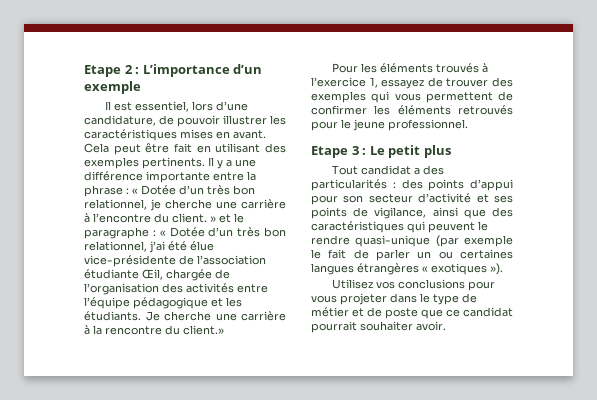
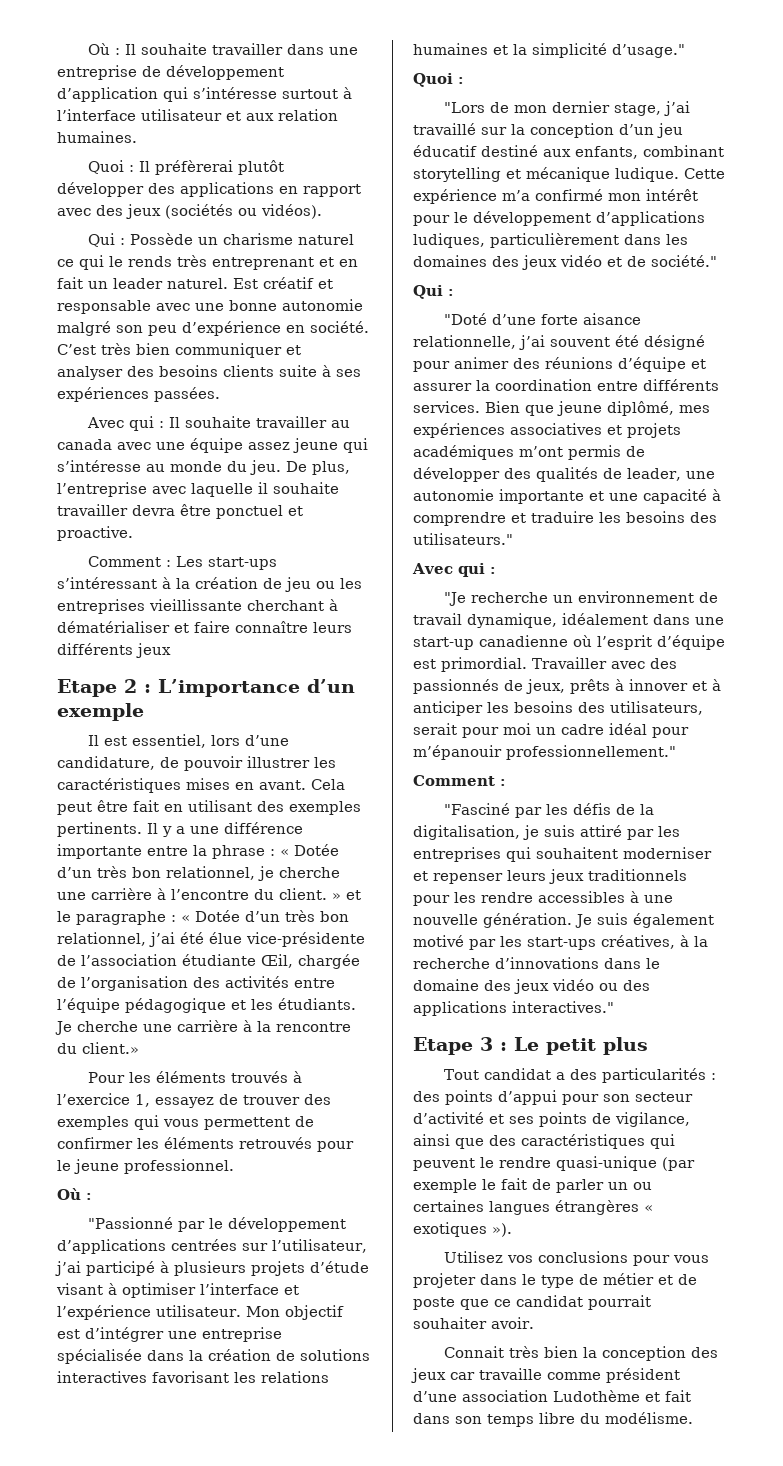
(84, 71) none -> [88,43,359,55] [57,65,284,80] [57,87,352,102] [57,109,338,121] [57,131,137,143] [88,160,285,175] [57,182,361,197] [57,204,322,219] [88,233,355,247] [57,255,358,270] [57,277,333,289] [57,299,363,314] [57,321,369,336] [57,343,301,358] [57,365,361,380] [57,387,220,402] [87,416,351,431] [57,438,368,453] [57,460,350,475] [57,482,339,497] [57,504,303,519] [57,526,133,541] [88,556,278,570] [57,577,362,592] [57,599,338,614] [57,621,352,633] [57,643,171,658] Où : Il souhaite travailler dans une entreprise de développement d’application qui s’intéresse surtout à l’interface utilisateur et aux relation humaines. // Quoi : Il préfèrerai plutôt développer des applications en rapport avec des jeux (sociétés ou vidéos). // Qui : Possède un charisme naturel ce qui le rends très entreprenant et en fait un leader naturel. Est créatif et responsable avec une bonne autonomie malgré son peu d’expérience en société. C’est très bien communiquer et analyser des besoins clients suite à ses expériences passées. // Avec qui : Il souhaite travailler au canada avec une équipe assez jeune qui s’intéresse au monde du jeu. De plus, l’entreprise avec laquelle il souhaite travailler devra être ponctuel et proactive. // Comment : Les start-ups s’intéressant à la création de jeu ou les entreprises vieillissante cherchant à dématérialiser et faire connaître leurs différents jeux //
(468, 125) none -> [57,1188,92,1200] [88,1217,347,1232] [57,1239,367,1254] [55,1261,369,1276] [56,1283,299,1298] [57,1305,344,1320] [57,1327,282,1342] [57,1349,370,1364] [57,1371,329,1383] [413,43,685,58] [413,73,464,87] [444,101,691,116] [413,123,683,138] [413,145,724,159] [413,167,725,182] [413,189,698,204] [413,211,705,226] [413,233,688,248] [413,255,717,270] [413,285,454,299] [444,313,642,325] [413,335,705,350] [413,357,706,372] [413,379,719,391] [413,401,710,416] [413,423,681,438] [413,445,645,460] [413,467,715,482] [413,489,721,504] [413,511,717,526] [413,533,513,545] [412,563,496,577] [444,591,719,606] [413,613,724,628] [413,635,725,650] [413,657,677,672] [413,679,721,694] [413,701,703,716] [413,723,689,738] [413,745,676,760] [413,775,506,786] [444,803,655,818] [413,825,680,840] [413,847,712,862] [413,869,687,884] [413,891,673,906] [413,913,714,928] [413,935,708,950] [413,957,660,969] [413,979,650,994] [413,1001,614,1016] // Où : // "Passionné par le développement d’applications centrées sur l’utilisateur, j’ai participé à plusieurs projets d’étude visant à optimiser l’interface et l’expérience utilisateur. Mon objectif est d’intégrer une entreprise spécialisée dans la création de solutions interactives favorisant les relations humaines et la simplicité d’usage." // Quoi : // "Lors de mon dernier stage, j’ai travaillé sur la conception d’un jeu éducatif destiné aux enfants, combinant storytelling et mécanique ludique. Cette expérience m’a confirmé mon intérêt pour le développement d’applications ludiques, particulièrement dans les domaines des jeux vidéo et de société." // Qui : // "Doté d’une forte aisance relationnelle, j’ai souvent été désigné pour animer des réunions d’équipe et assurer la coordination entre différents services. Bien que jeune diplômé, mes expériences associatives et projets académiques m’ont permis de développer des qualités de leader, une autonomie importante et une capacité à comprendre et traduire les besoins des utilisateurs." // Avec qui : // "Je recherche un environnement de travail dynamique, idéalement dans une start-up canadienne où l’esprit d’équipe est primordial. Travailler avec des passionnés de jeux, prêts à innover et à anticiper les besoins des utilisateurs, serait pour moi un cadre idéal pour m’épanouir professionnellement." // Comment : // "Fasciné par les défis de la digitalisation, je suis attiré par les entreprises qui souhaitent moderniser et repenser leurs jeux traditionnels pour les rendre accessibles à une nouvelle génération. Je suis également motivé par les start-ups créatives, à la recherche d’innovations dans le domaine des jeux vidéo ou des applications interactives."
(446, 326) none -> [444,1346,719,1361] [411,1368,680,1383] [413,1390,691,1402] [413,1412,693,1427] // Connait très bien la conception des jeux car travaille comme président d’une association Ludothème et fait dans son temps libre du modélisme.

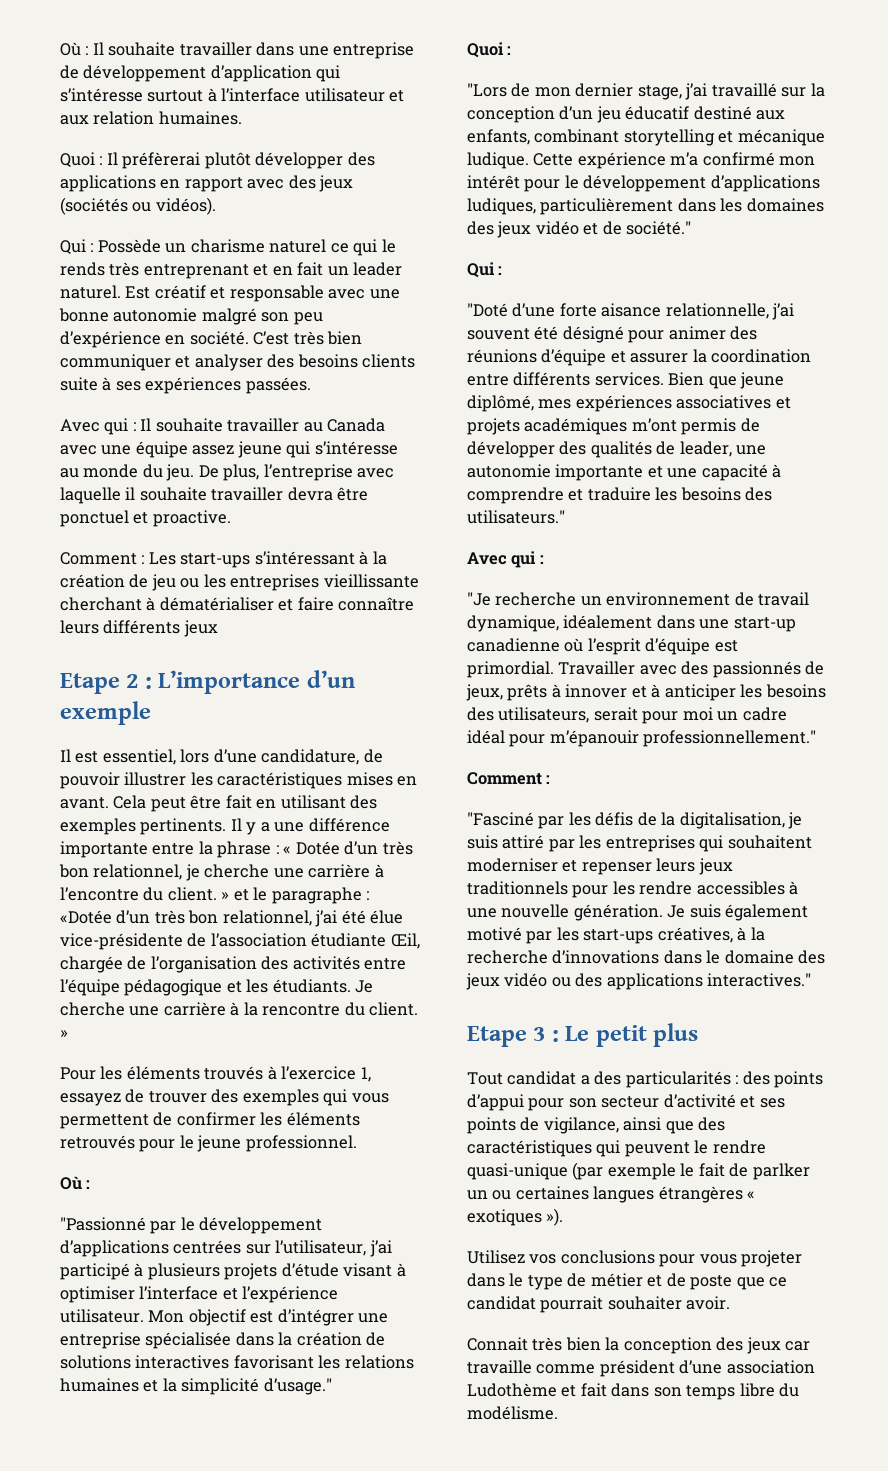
[57,439,112,450] canada -> [327,418,386,432] Canada
[181,910,240,922] « Dotée -> [60,910,112,924] «Dotée
[82,1042,139,1054] client.» -> [369,1002,419,1016] [60,1030,68,1038] client. »
[556,1179,604,1193] parler -> [752,1163,810,1180] parlker

